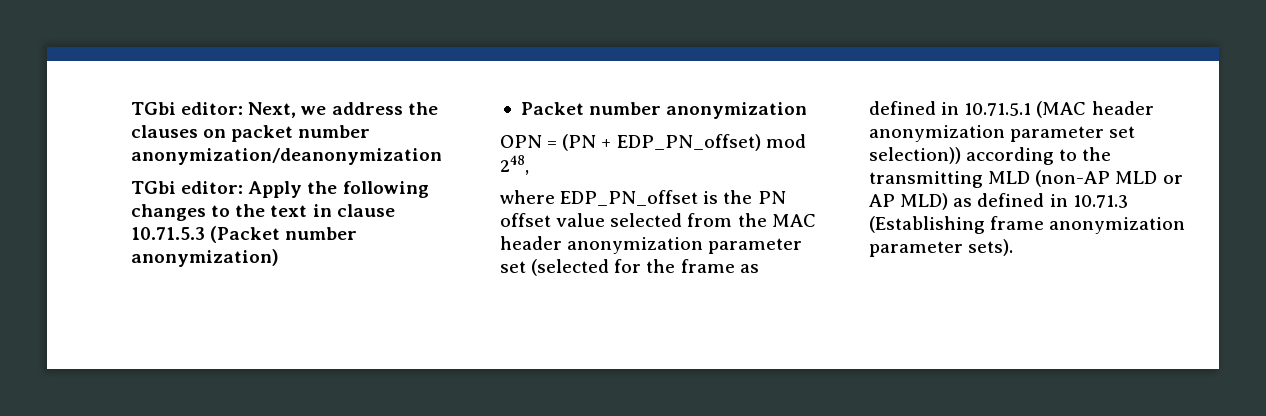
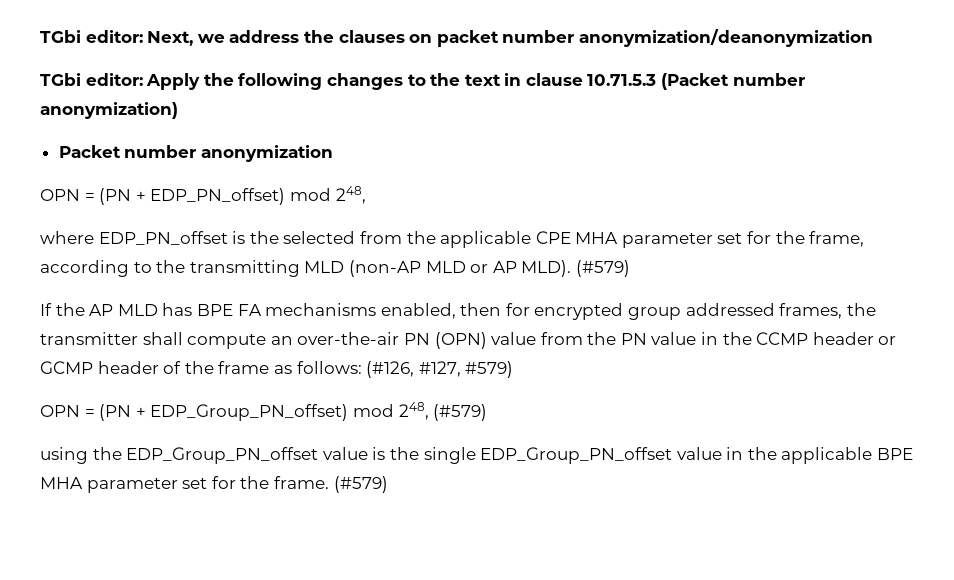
[757,191,786,204] [500,213,816,227] [500,236,803,254] [500,259,759,276] [869,101,1154,118] [869,125,1136,142] [869,147,961,164] PN offset value selected from the MAC header anonymization parameter set (selected for the frame as defined in 10.71.5.1 (MAC header anonymization parameter set selection)) -> [283,231,865,248] selected from the applicable CPE MHA parameter set for the frame,
[900,193,1128,210] [869,216,1186,234] [869,239,1014,257] MLD) as defined in 10.71.3 (Establishing frame anonymization parameter sets). -> [521,260,630,277] [40,303,876,320] [40,332,897,349] [40,361,514,378] [40,402,488,421] [40,447,914,464] [40,476,388,493] MLD). (#579) // If the AP MLD has BPE FA mechanisms enabled, then for encrypted group addressed frames, the transmitter shall compute an over-the-air PN (OPN) value from the PN value in the CCMP header or GCMP header of the frame as follows: (#126, #127, #579) // OPN = (PN + EDP_Group_PN_offset) mod 248, (#579) // using the EDP_Group_PN_offset value is the single EDP_Group_PN_offset value in the applicable BPE MHA parameter set for the frame. (#579)

